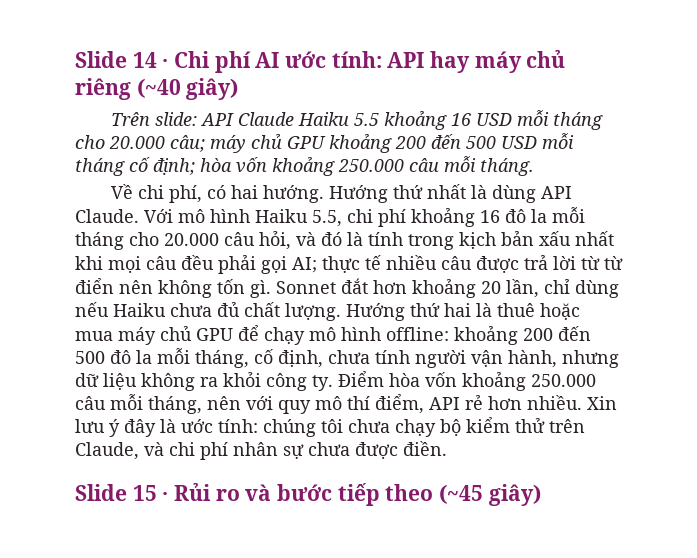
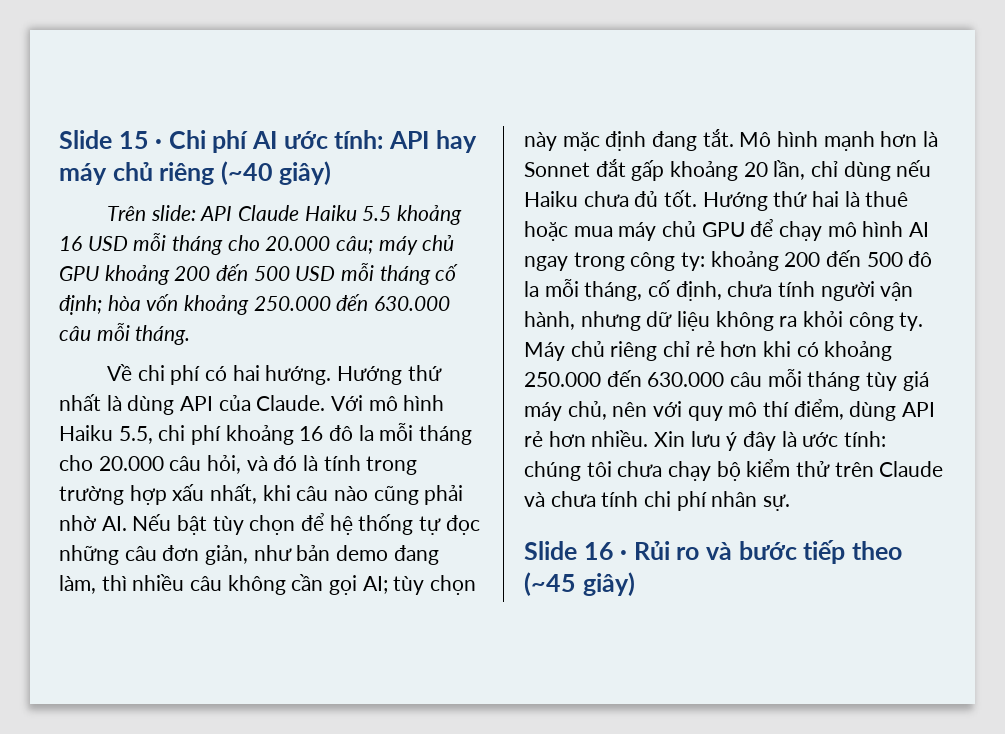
[75,51,157,68] Slide 14 -> [59,130,149,149] Slide 15
(404, 165) none -> [336,294,451,311] đến 630.000
[169,185,203,203] phí, -> [170,365,201,385] phí
(573, 192) none -> [218,395,251,411] của
[459,231,614,249] [75,255,623,274] [75,278,271,298] kịch bản xấu nhất khi mọi câu đều phải gọi AI; thực tế nhiều câu được trả lời từ từ điển nên không tốn gì. -> [59,484,464,505] [59,513,480,535] [59,545,439,565] [59,574,477,595] [524,129,939,151] trường hợp xấu nhất, khi câu nào cũng phải nhờ AI. Nếu bật tùy chọn để hệ thống tự đọc những câu đơn giản, như bản demo đang làm, thì nhiều câu không cần gọi AI; tùy chọn này mặc định đang tắt. Mô hình mạnh hơn là
[373,280,407,294] hơn -> [631,160,665,181] gấp
[244,302,341,321] chất lượng. -> [664,190,698,207] tốt.
[386,327,449,341] offline: -> [909,222,930,237] [524,252,706,271] AI ngay trong công ty:
[338,371,596,391] [75,394,202,414] Điểm hòa vốn khoảng 250.000 câu mỗi tháng, -> [524,341,893,361] [524,369,929,391] [524,401,607,421] Máy chủ riêng chỉ rẻ hơn khi có khoảng 250.000 đến 630.000 câu mỗi tháng tùy giá máy chủ,
(424, 404) none -> [849,401,897,421] dùng
[75,441,447,460] [75,484,157,501] Claude, và chi phí nhân sự chưa được điền. // Slide 15 -> [879,461,944,477] [524,491,791,511] [524,541,614,560] Claude và chưa tính chi phí nhân sự. // Slide 16

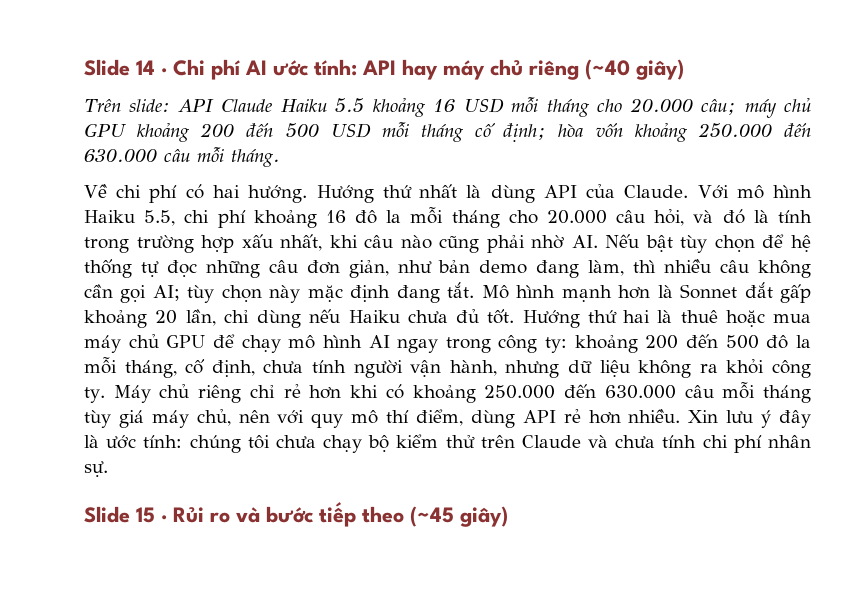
[59,130,149,149] Slide 15 -> [84,59,155,76] Slide 14
[583,542,614,560] 16 -> [136,507,155,523] 15

